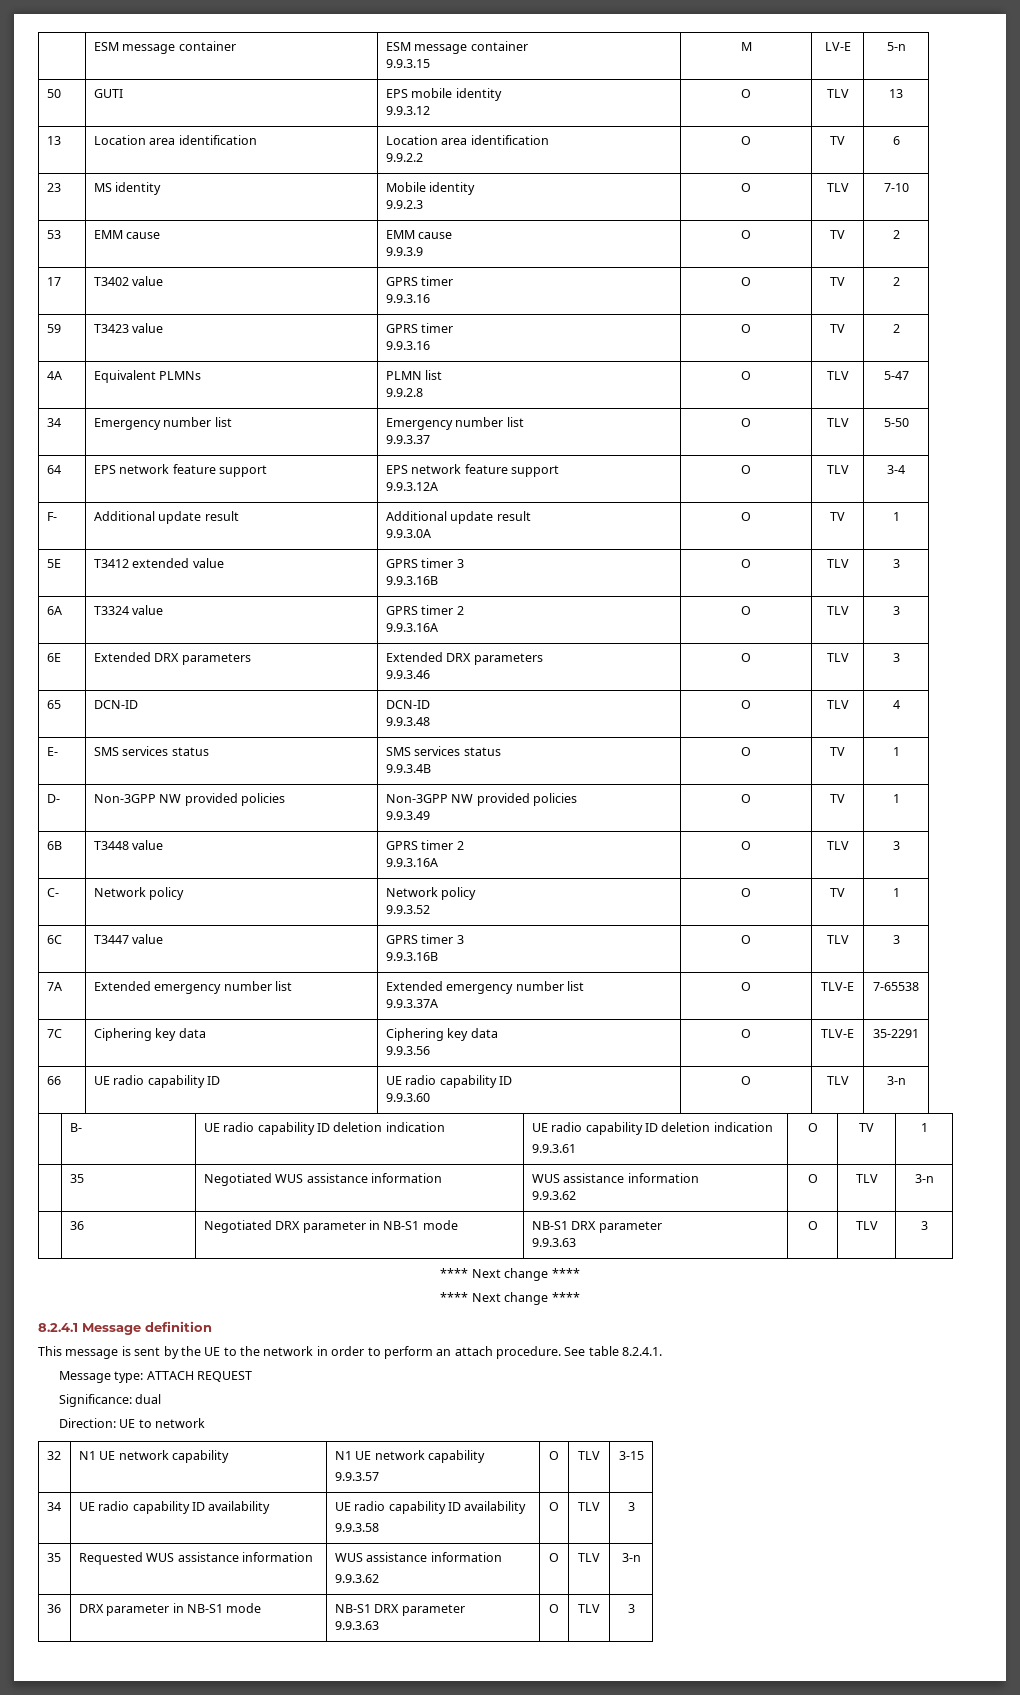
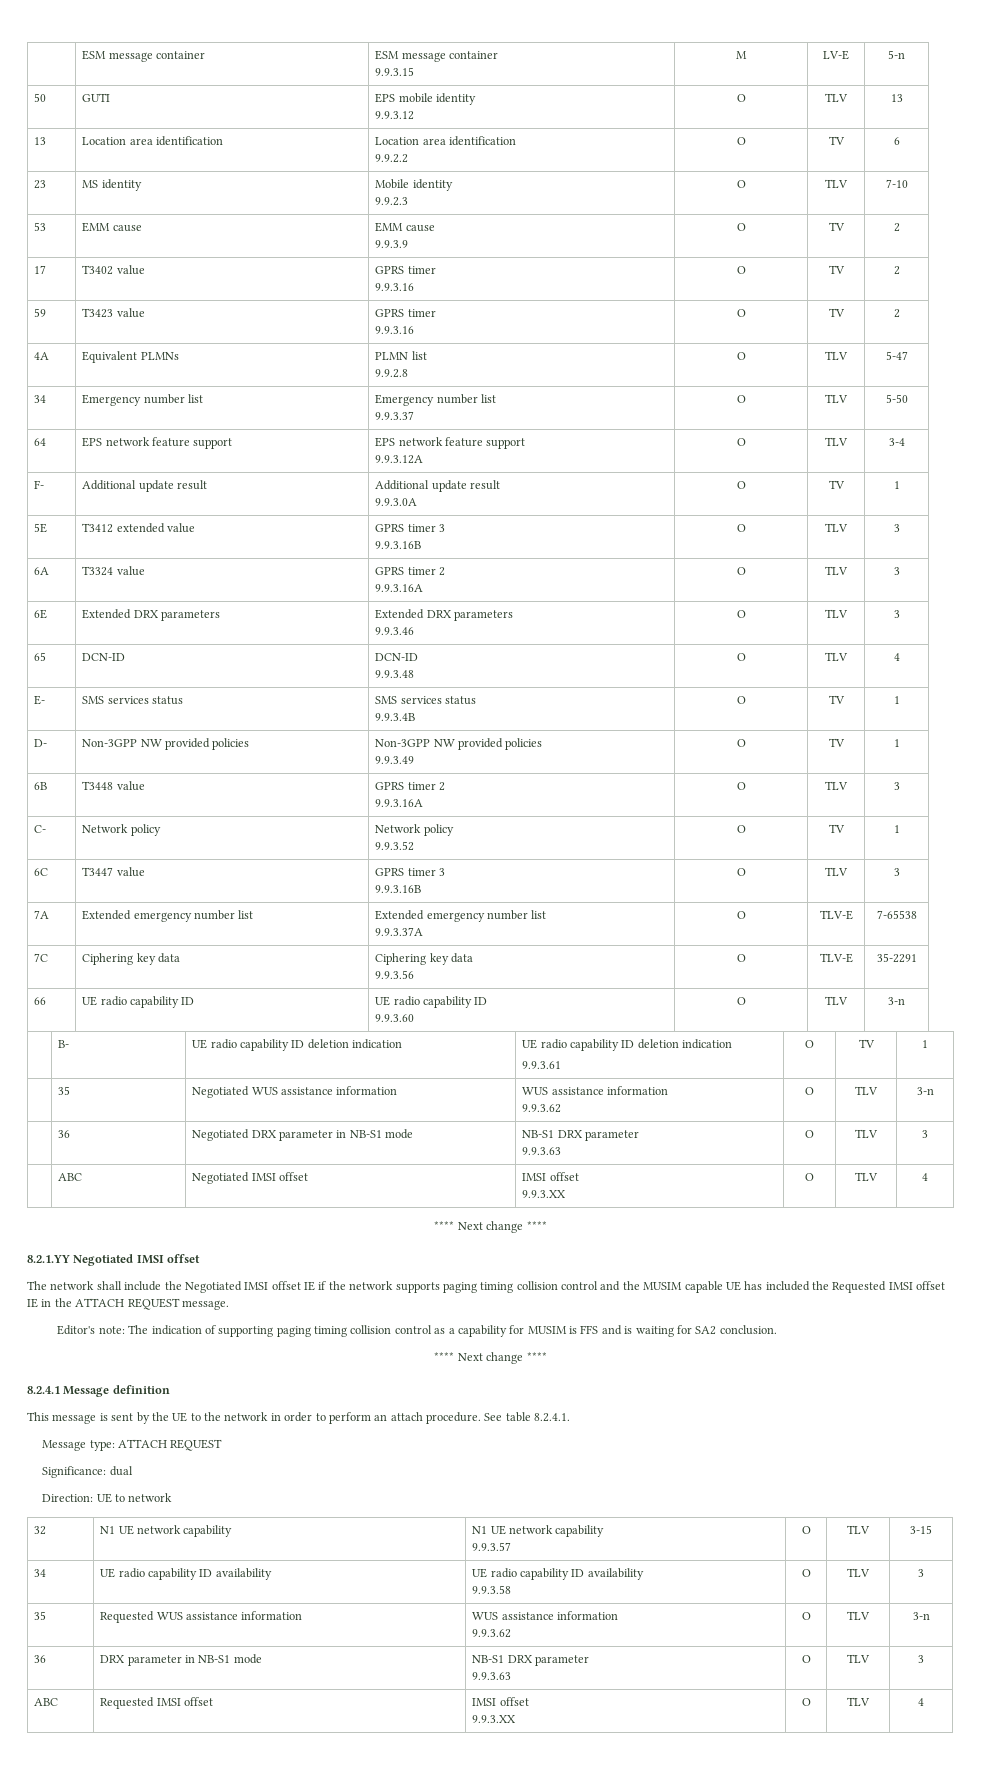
[440,1268,580,1281] // **** Next change **** -> [58,1173,83,1181] [192,1172,309,1184] [522,1172,579,1181] [522,1190,567,1198] [805,1173,814,1181] [855,1172,878,1181] [922,1173,928,1181] [434,1221,547,1233] [27,1254,201,1266] [27,1281,946,1293] [27,1298,229,1310] [57,1325,777,1337] // | ABC | Negotiated IMSI offset | IMSI offset // 9.9.3.XX | O | TLV | 4 // **** Next change **** // 8.2.1.YY Negotiated IMSI offset // The network shall include the Negotiated IMSI offset IE if the network supports paging timing collision control and the MUSIM capable UE has included the Requested IMSI offset IE in the ATTACH REQUEST message. // Editor's note: The indication of supporting paging timing collision control as a capability for MUSIM is FFS and is waiting for SA2 conclusion.
(635, 1608) none -> [34,1698,59,1706] [100,1697,214,1709] [472,1697,529,1706] [472,1715,517,1723] [801,1698,811,1706] [847,1697,870,1706] [918,1698,924,1706] // ABC | Requested IMSI offset | IMSI offset // 9.9.3.XX | O | TLV | 4

